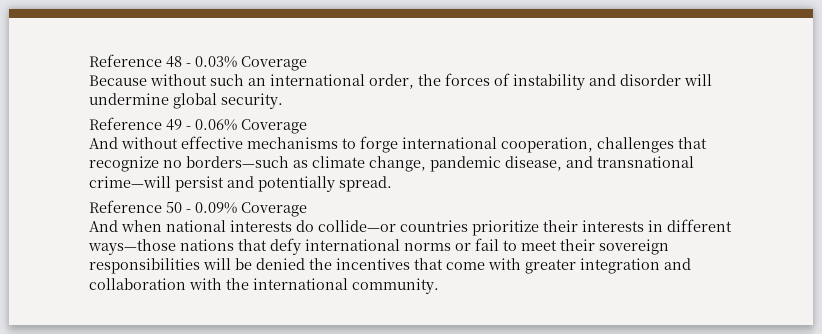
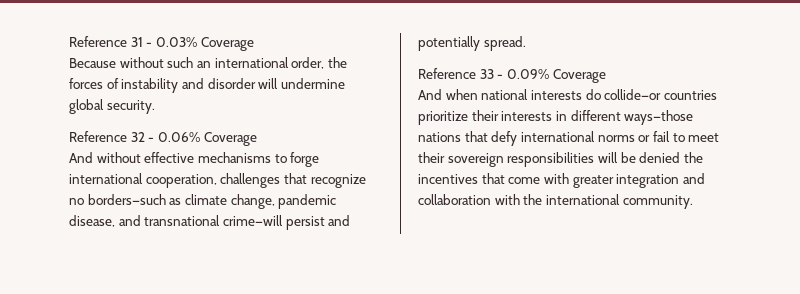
[89,54,182,68] Reference 48 -> [69,36,143,47] Reference 31
[166,119,182,131] 49 -> [130,132,145,142] 32
[166,202,182,213] 50 -> [479,69,494,79] 33

